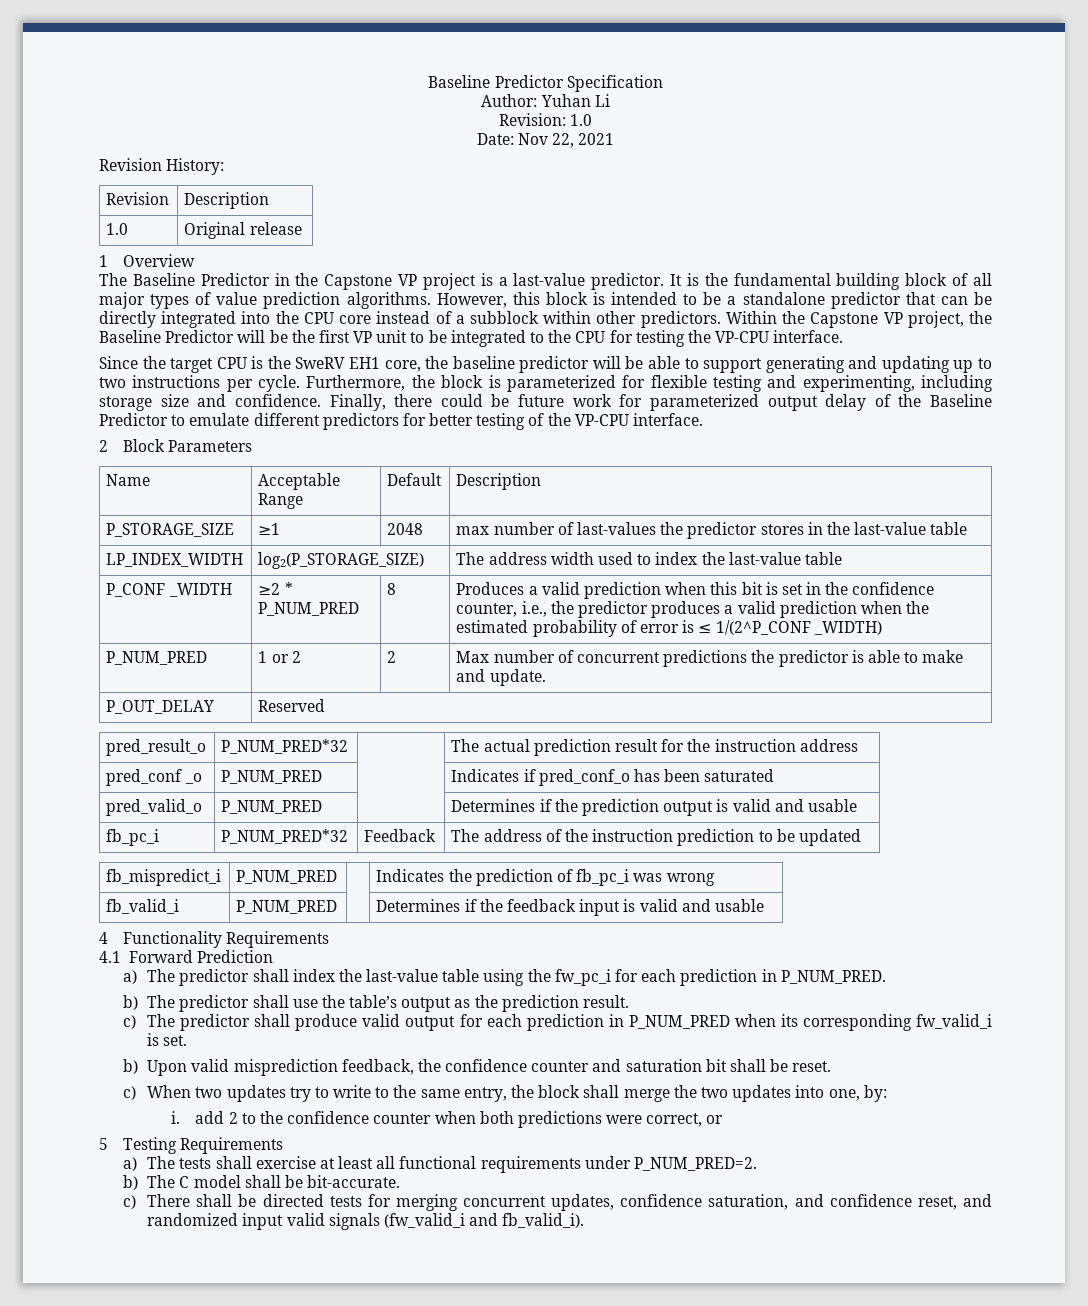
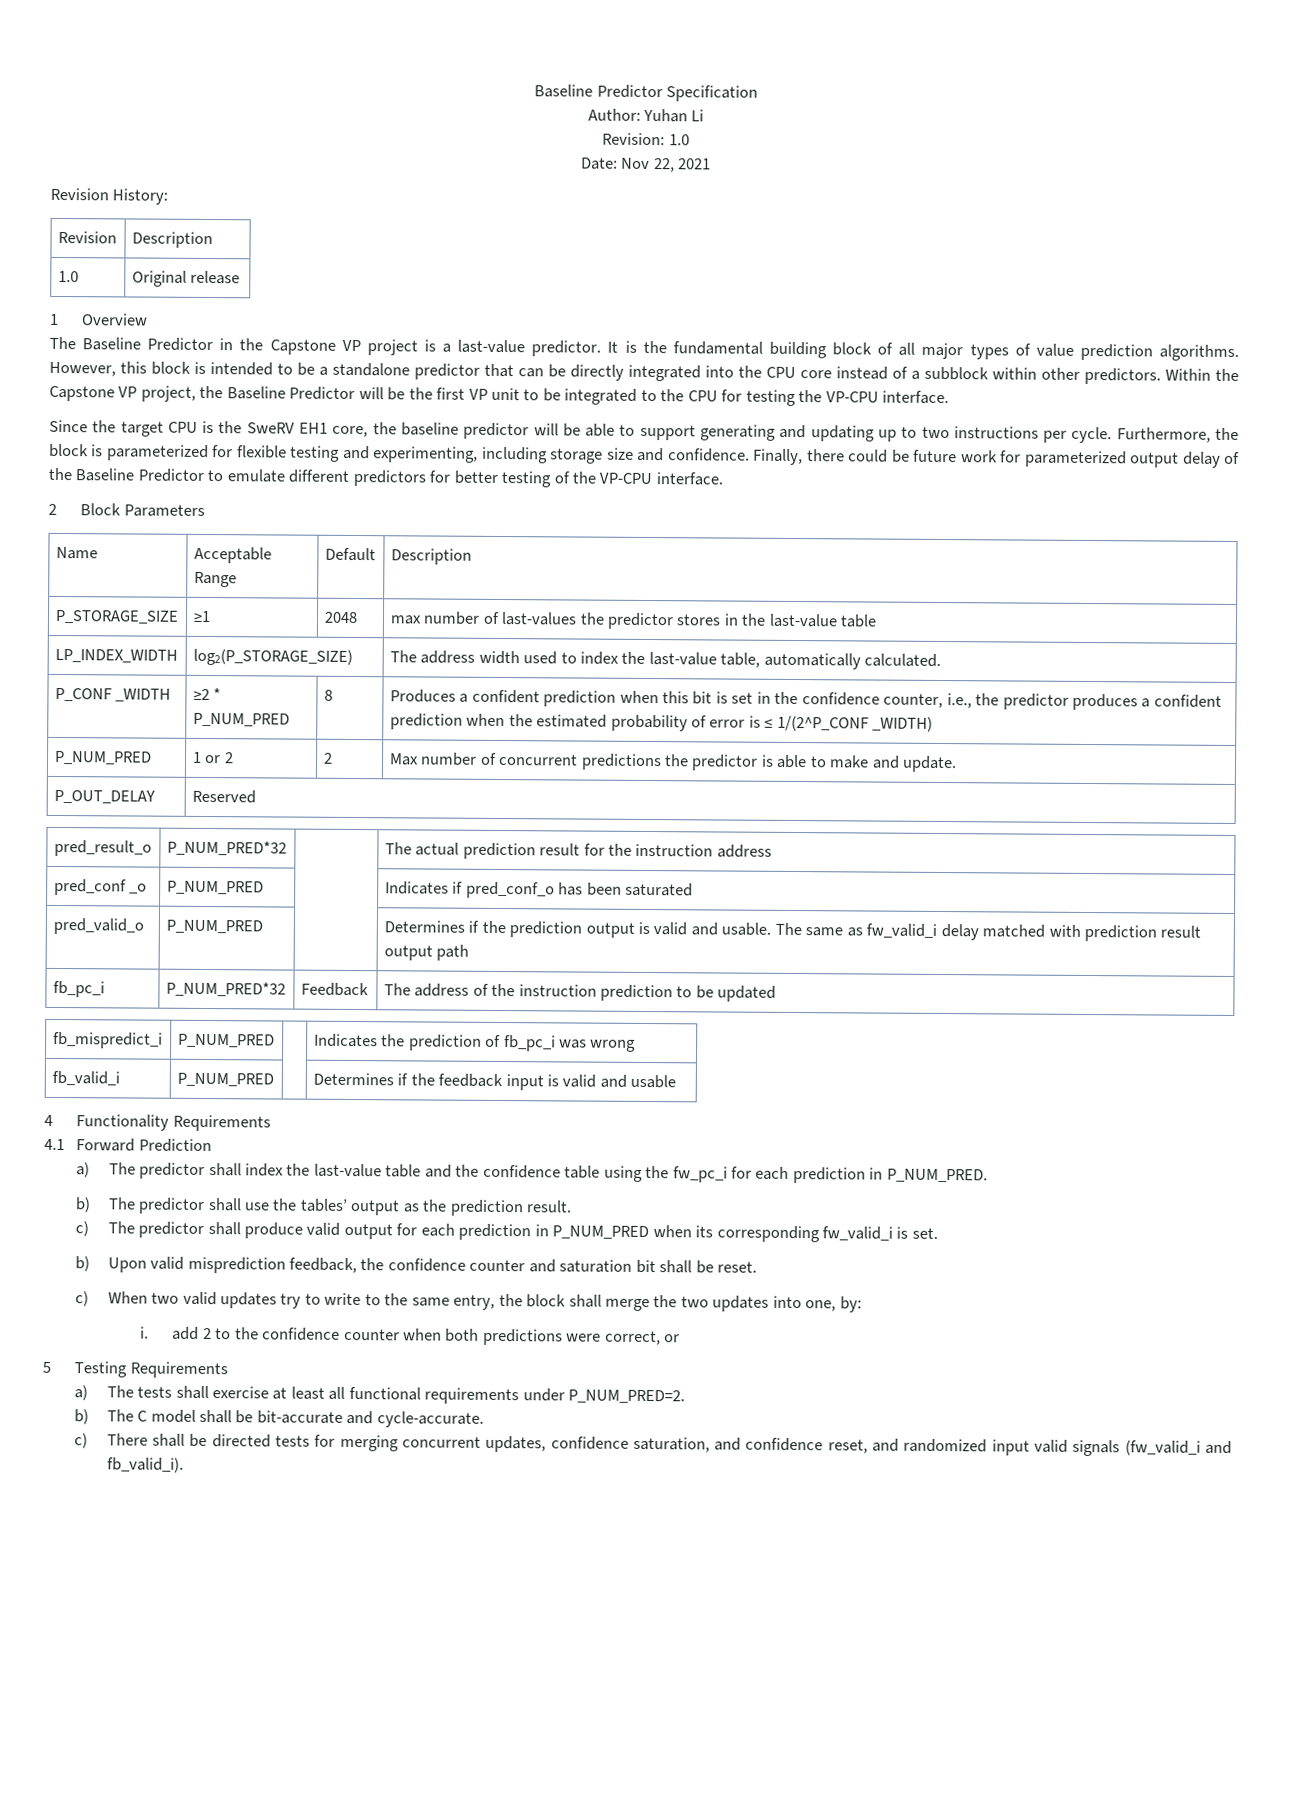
[804,552,842,565] table -> [720,652,942,670] table, automatically calculated.
[541,582,580,595] valid -> [471,689,540,704] confident
[737,601,776,614] valid -> [1153,694,1222,708] confident
[807,799,857,812] usable -> [721,922,1202,942] [383,944,470,961] usable. The same as fw_valid_i delay matched with prediction result output path
(480, 975) none -> [424,1164,601,1179] and the confidence table
[349,995,398,1008] table’s -> [299,1198,348,1212] tables’
(223, 1092) none -> [182,1291,217,1306] valid
[307,1175,401,1188] bit-accurate. -> [256,1410,484,1428] bit-accurate and cycle-accurate.

